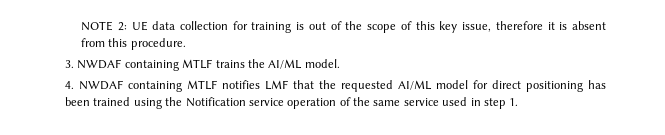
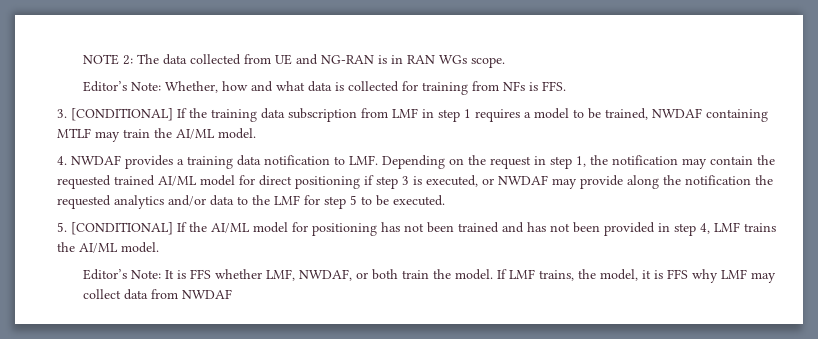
[131,21,606,33] [81,38,186,50] [65,59,245,71] UE data collection for training is out of the scope of this key issue, therefore it is absent from this procedure. // 3. NWDAF containing MTLF trains -> [136,54,505,68] [82,81,566,95] [57,108,769,122] [57,128,151,142] The data collected from UE and NG-RAN is in RAN WGs scope. // Editor’s Note: Whether, how and what data is collected for training from NFs is FFS. // 3. [CONDITIONAL] If the training data subscription from LMF in step 1 requires a model to be trained, NWDAF containing MTLF may train
[128,80,394,92] containing MTLF notifies LMF that the requested -> [125,155,776,169] [57,175,156,189] provides a training data notification to LMF. Depending on the request in step 1, the notification may contain the requested trained
[588,80,606,89] [65,97,519,109] has been trained using the Notification service operation of the same service used in step 1. -> [364,175,774,189] [57,195,446,209] [57,222,777,236] [57,242,160,253] [82,269,776,283] [82,289,232,300] if step 3 is executed, or NWDAF may provide along the notification the requested analytics and/or data to the LMF for step 5 to be executed. // 5. [CONDITIONAL] If the AI/ML model for positioning has not been trained and has not been provided in step 4, LMF trains the AI/ML model. // Editor’s Note: It is FFS whether LMF, NWDAF, or both train the model. If LMF trains, the model, it is FFS why LMF may collect data from NWDAF

